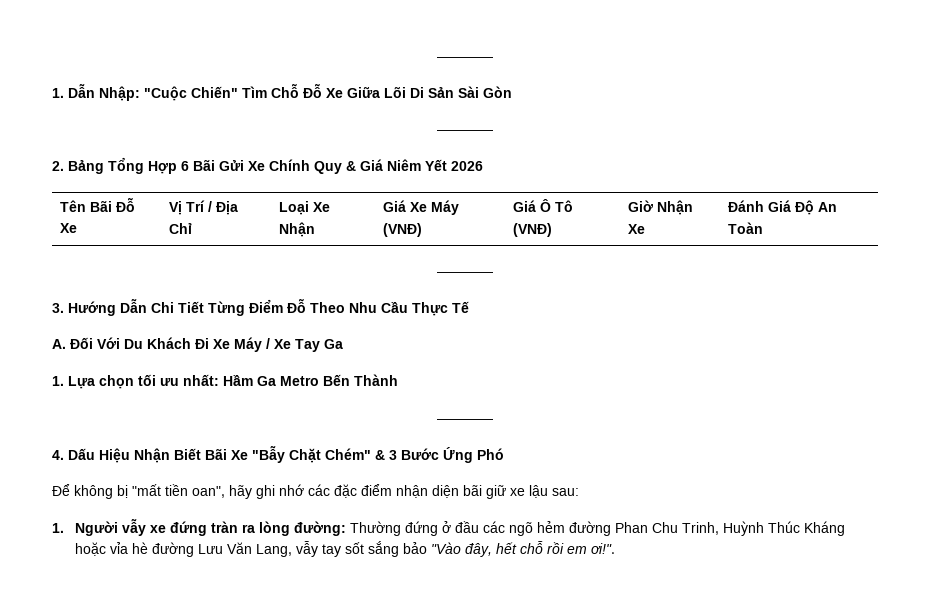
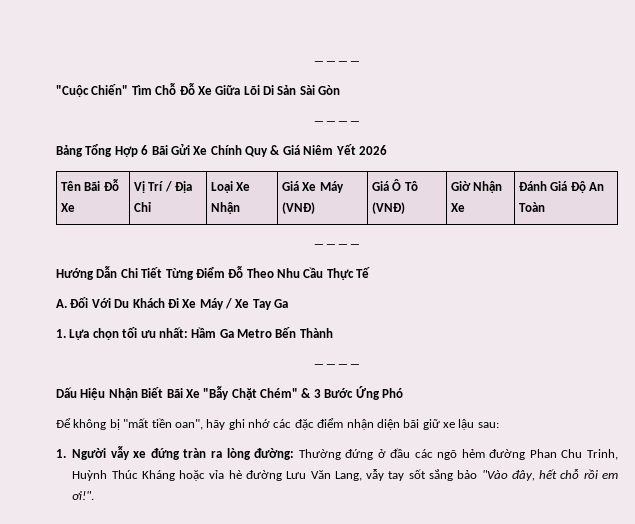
[437,57,493,61] [52,84,140,101] ―――― // 1. Dẫn Nhập: -> [313,61,361,65] ―――― //
[52,161,64,171] 2. -> (361, 123) none
[52,303,64,313] 3. -> (361, 246) none
[52,450,64,460] 4. -> (361, 366) none

